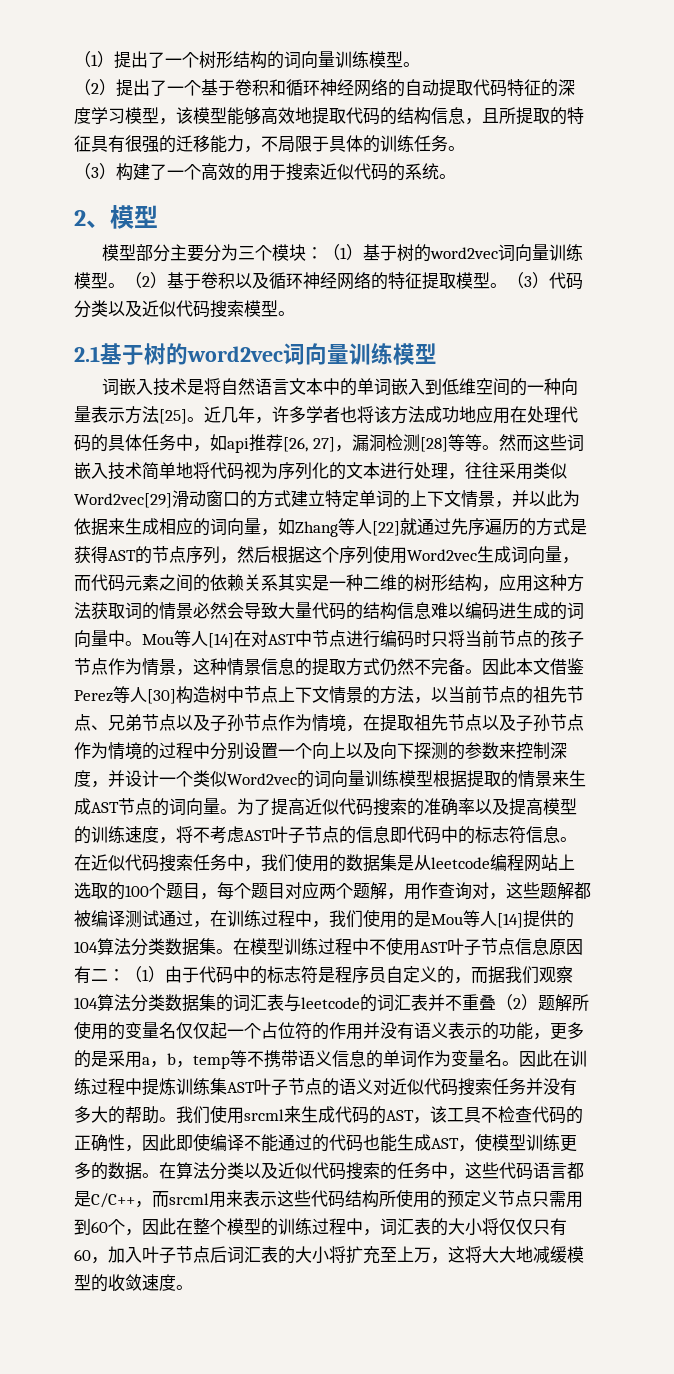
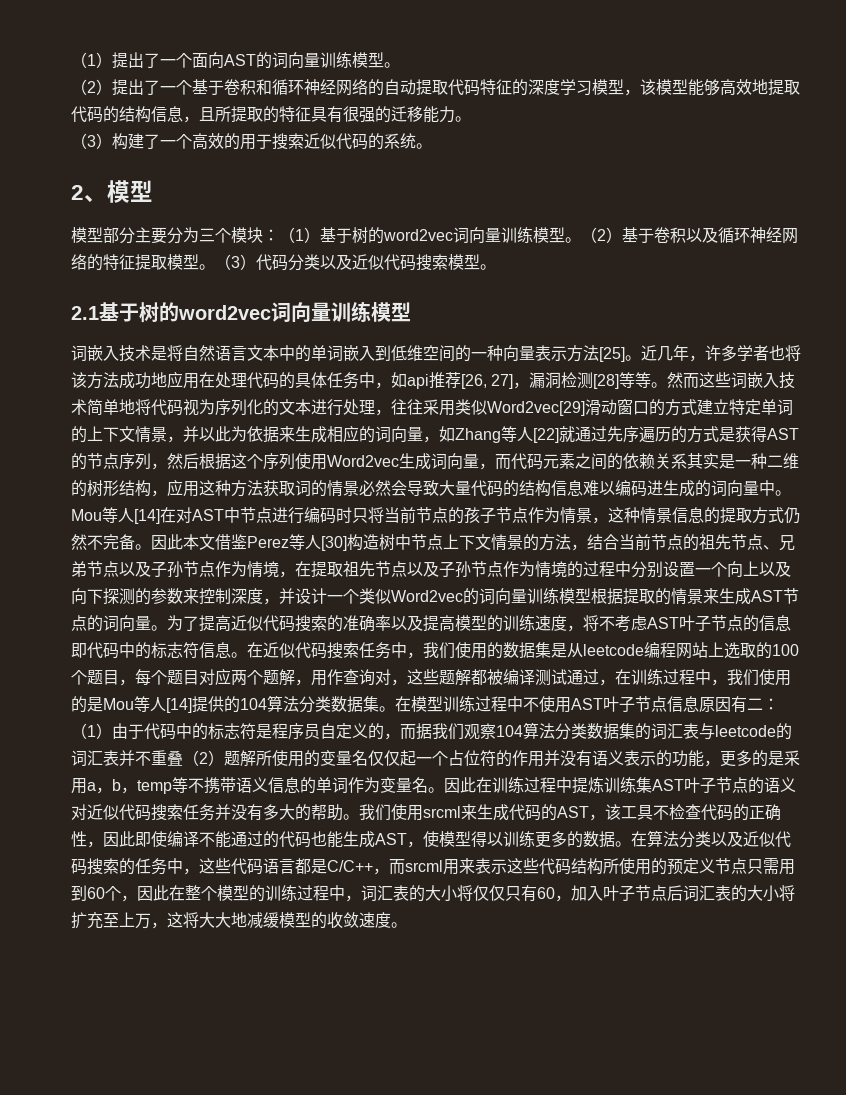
[199,51,267,69] 树形结构 -> [192,52,256,68] 面向AST
[244,135,448,153] ，不局限于具体的训练任务 -> (455, 114) none
[431,687,448,702] 以 -> [587,534,619,550] 结合
(526, 1142) none -> [471,831,503,847] 得以

